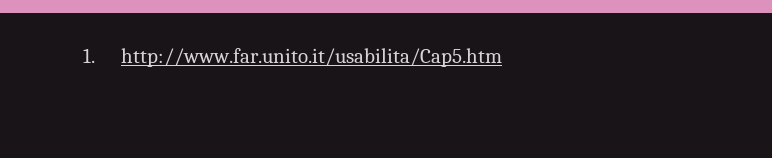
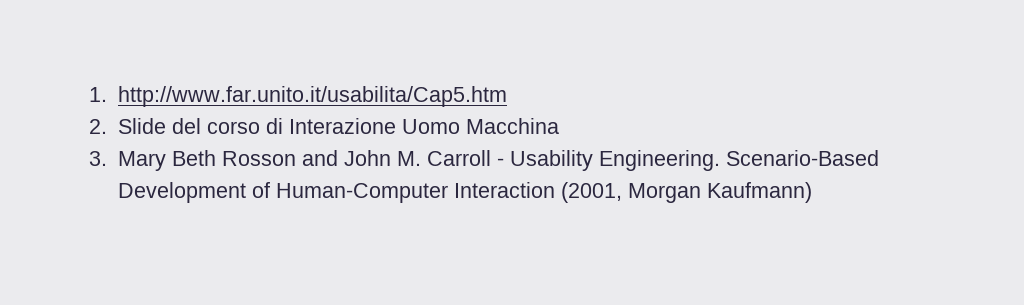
(503, 57) none -> [89,118,559,134] [89,150,879,171] [117,182,812,203] // 2. Slide del corso di Interazione Uomo Macchina // 3. Mary Beth Rosson and John M. Carroll - Usability Engineering. Scenario-Based Development of Human-Computer Interaction (2001, Morgan Kaufmann)

